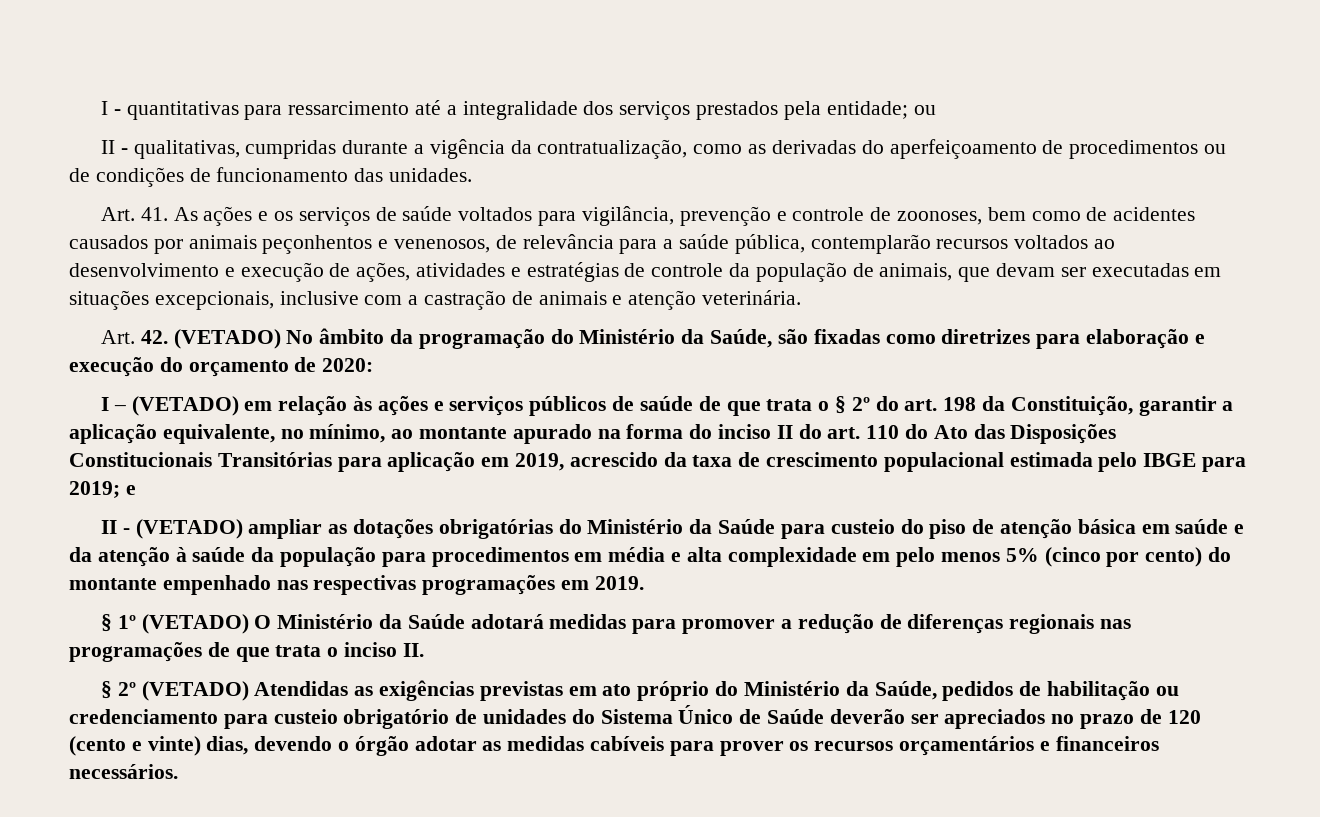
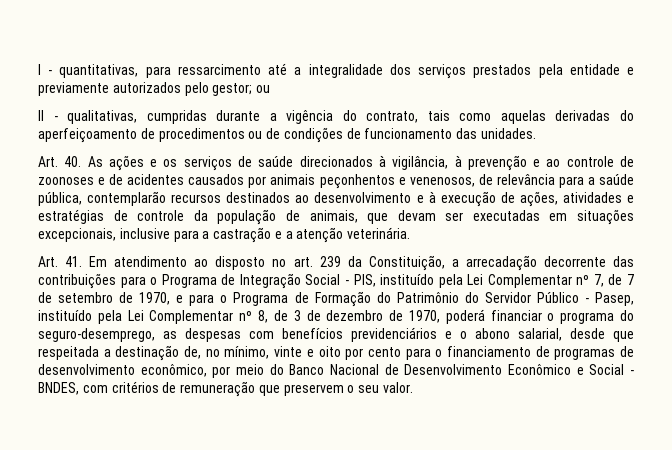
[101,101,239,120] I - quantitativas -> [38,64,139,78] I - quantitativas,
[826,101,908,119] entidade; -> [569,64,634,75] [38,82,253,96] entidade e previamente autorizados pelo gestor;
[510,139,767,159] da contratualização, como as -> [342,110,546,124] do contrato, tais como aquelas
[140,207,168,221] 41. -> [64,156,82,167] 40.
[458,206,674,226] voltados para vigilância, -> [299,155,462,170] direcionados à vigilância, à
(787, 216) none -> [546,159,561,167] ao
[896,207,1081,225] zoonoses, bem como -> [38,177,106,185] zoonoses e
[1014,235,1089,249] voltados -> [226,192,291,203] destinados
(235, 272) none -> [428,191,436,203] à
[364,295,403,305] com -> [173,230,199,242] para
[511,291,623,305] de animais e -> [274,231,293,239] e a
[140,328,1205,349] [69,357,374,377] [101,396,1234,416] [69,424,1117,444] [69,452,1247,472] [69,481,136,498] [101,519,1245,539] [69,547,1232,567] [69,575,644,595] [101,614,1131,634] [69,642,424,662] [101,680,1179,701] [69,705,1201,729] [69,736,1159,756] [69,764,178,779] 42. (VETADO) No âmbito da programação do Ministério da Saúde, são fixadas como diretrizes para elaboração e execução do orçamento de 2020: // I – (VETADO) em relação às ações e serviços públicos de saúde de que trata o § 2º do art. 198 da Constituição, garantir a aplicação equivalente, no mínimo, ao montante apurado na forma do inciso II do art. 110 do Ato das Disposições Constitucionais Transitórias para aplicação em 2019, acrescido da taxa de crescimento populacional estimada pelo IBGE para 2019; e // II - (VETADO) ampliar as dotações obrigatórias do Ministério da Saúde para custeio do piso de atenção básica em saúde e da atenção à saúde da população para procedimentos em média e alta complexidade em pelo menos 5% (cinco por cento) do montante empenhado nas respectivas programações em 2019. // § 1º (VETADO) O Ministério da Saúde adotará medidas para promover a redução de diferenças regionais nas programações de que trata o inciso II. // § 2º (VETADO) Atendidas as exigências previstas em ato próprio do Ministério da Saúde, pedidos de habilitação ou credenciamento para custeio obrigatório de unidades do Sistema Único de Saúde deverão ser apreciados no prazo de 120 (cento e vinte) dias, devendo o órgão adotar as medidas cabíveis para prover os recursos orçamentários e financeiros necessários. -> [65,255,634,271] [38,273,634,289] [38,291,634,307] [38,309,634,324] [38,327,634,342] [38,345,634,361] [38,364,634,378] [38,381,414,397] 41. Em atendimento ao disposto no art. 239 da Constituição, a arrecadação decorrente das contribuições para o Programa de Integração Social - PIS, instituído pela Lei Complementar nº 7, de 7 de setembro de 1970, e para o Programa de Formação do Patrimônio do Servidor Público - Pasep, instituído pela Lei Complementar nº 8, de 3 de dezembro de 1970, poderá financiar o programa do seguro-desemprego, as despesas com benefícios previdenciários e o abono salarial, desde que respeitada a destinação de, no mínimo, vinte e oito por cento para o financiamento de programas de desenvolvimento econômico, por meio do Banco Nacional de Desenvolvimento Econômico e Social - BNDES, com critérios de remuneração que preservem o seu valor.

